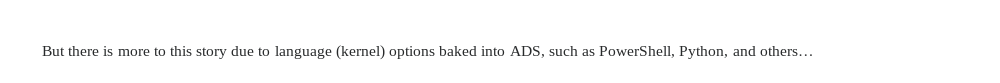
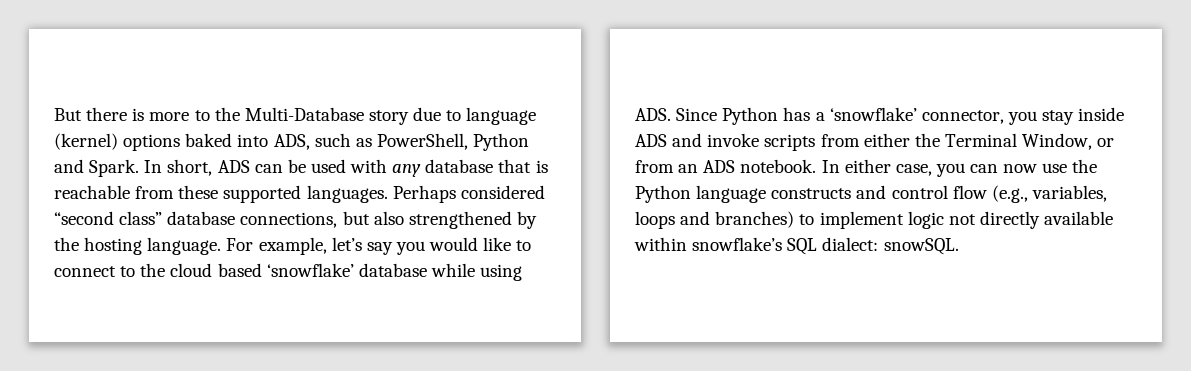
[169,46,192,56] this -> [214,107,364,121] the Multi-Database
[679,46,814,59] Python, and others… -> [473,133,530,151] [54,159,548,177] [54,185,545,203] [54,211,537,229] [54,237,532,255] [54,263,523,281] [635,107,1125,125] [635,133,1115,151] [635,159,1098,177] [635,185,1107,203] [635,211,1114,229] [634,237,959,255] Python and Spark. In short, ADS can be used with any database that is reachable from these supported languages. Perhaps considered “second class” database connections, but also strengthened by the hosting language. For example, let’s say you would like to connect to the cloud based ‘snowflake’ database while using ADS. Since Python has a ‘snowflake’ connector, you stay inside ADS and invoke scripts from either the Terminal Window, or from an ADS notebook. In either case, you can now use the Python language constructs and control flow (e.g., variables, loops and branches) to implement logic not directly available within snowflake’s SQL dialect: snowSQL.

